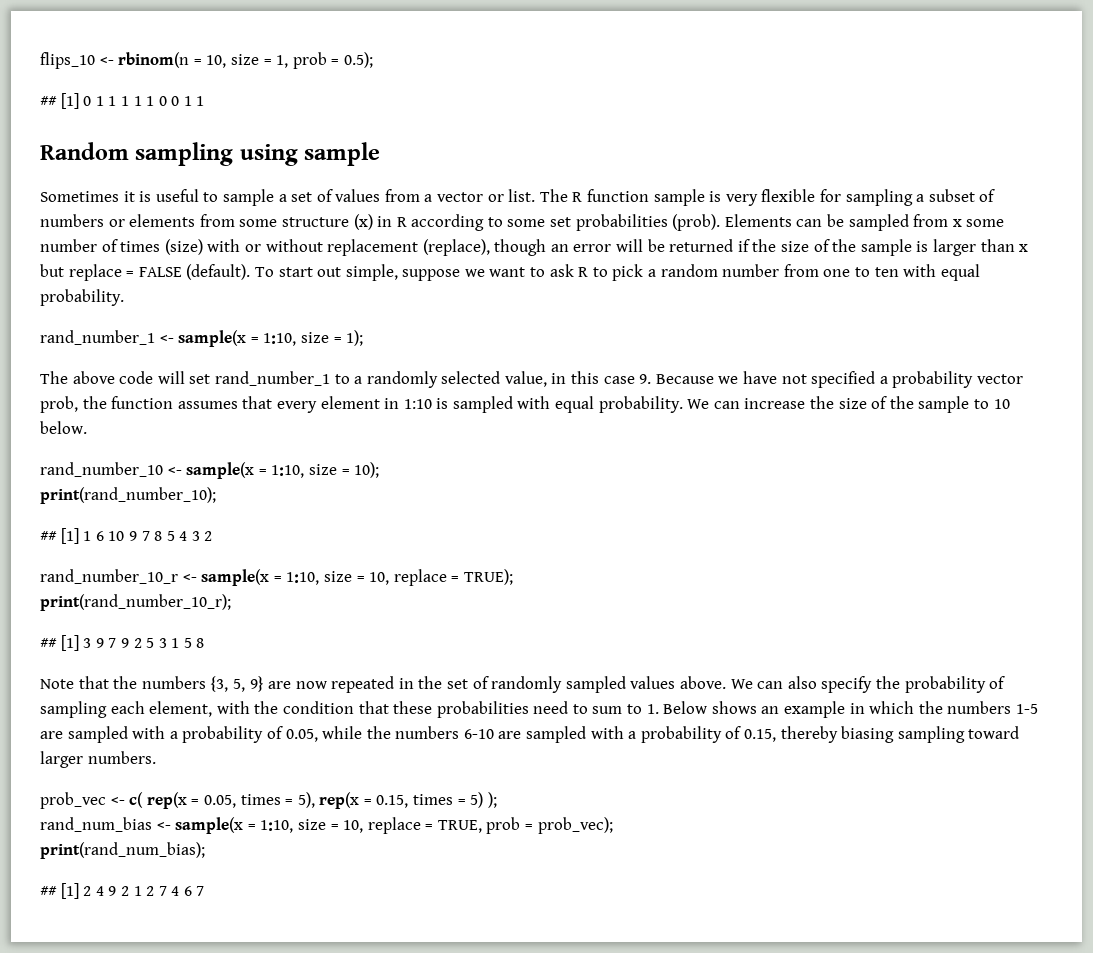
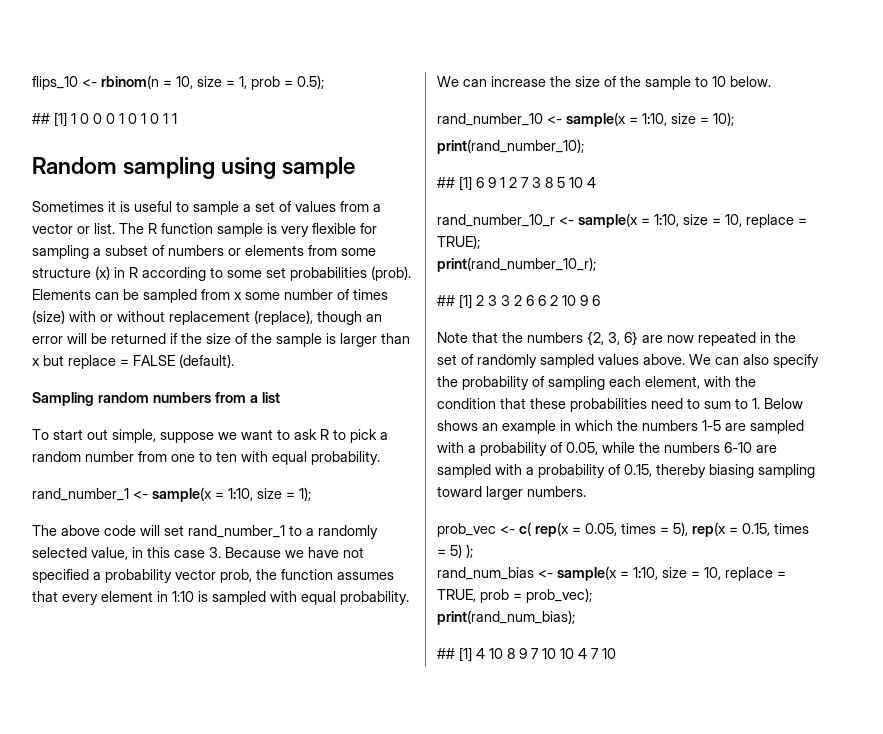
[83,96,167,106] 0 1 1 1 1 1 0 -> [71,113,146,124] 1 0 0 0 1 0 1
(251, 272) none -> [32,392,280,406] // Sampling random numbers from a list //
[639,374,652,384] 9. -> [209,547,221,558] 3.
[83,531,150,541] 1 6 10 9 7 -> [476,177,541,188] 6 9 1 2 7 3
[179,531,213,541] 4 3 2 -> [569,177,596,188] 10 4
[83,638,205,648] 3 9 7 9 2 5 3 1 5 8 -> [476,295,600,306] 2 3 3 2 6 6 2 10 9 6
[210,676,264,692] {3, 5, 9} -> [587,331,638,346] {2, 3, 6}
[83,886,205,896] 2 4 9 2 1 2 7 4 6 7 -> [476,648,616,659] 4 10 8 9 7 10 10 4 7 10

